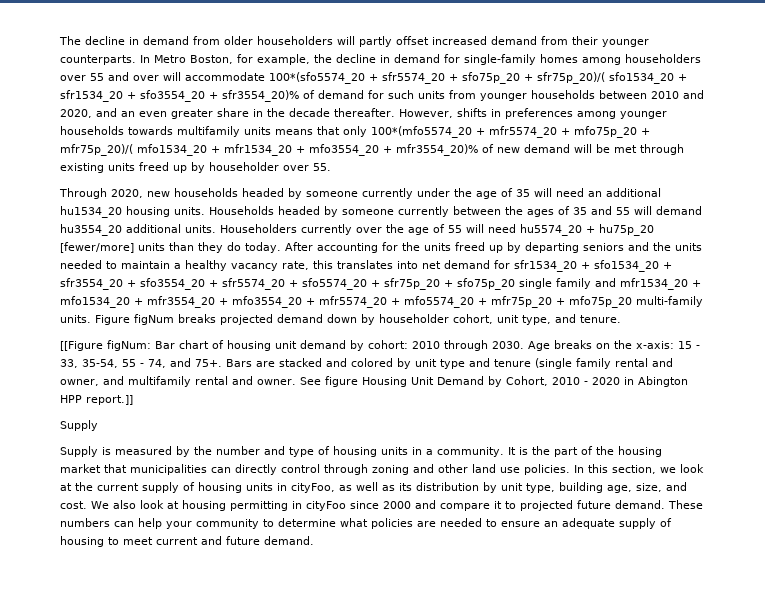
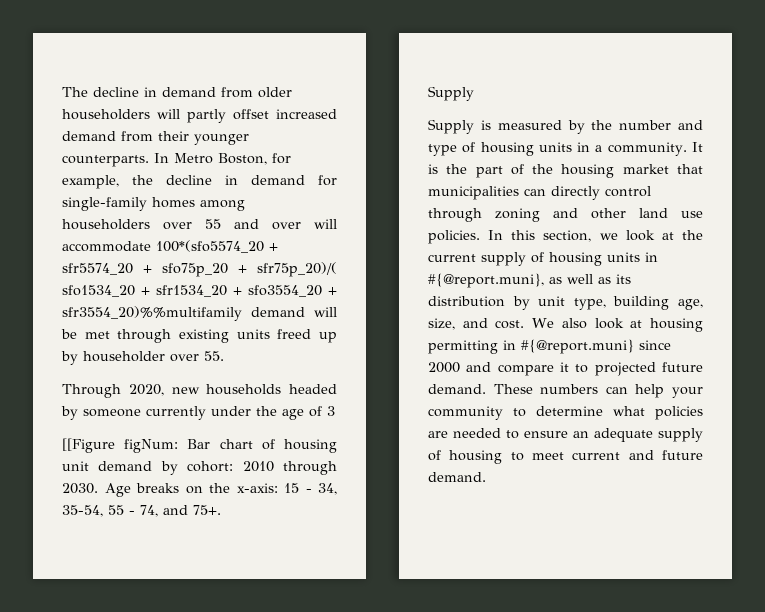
[222,90,704,102] [60,108,667,119] [60,126,650,138] [60,144,520,156] sfr3554_20)% of demand for such units from younger households between 2010 and 2020, and an even greater share in the decade thereafter. However, shifts in preferences among younger households towards multifamily units means that only 100*(mfo5574_20 + mfr5574_20 + mfo75p_20 + mfr75p_20)/( mfo1534_20 + mfr1534_20 + mfo3554_20 + mfr3554_20)% of new -> [62,306,242,321] sfr3554_20)%%multifamily
[516,188,661,197] [60,206,702,218] [60,224,654,236] [60,242,702,253] [60,260,672,272] [60,278,701,290] [60,296,703,308] [60,314,621,325] 35 will need an additional hu1534_20 housing units. Households headed by someone currently between the ages of 35 and 55 will demand hu3554_20 additional units. Householders currently over the age of 55 will need hu5574_20 + hu75p_20 [fewer/more] units than they do today. After accounting for the units freed up by departing seniors and the units needed to maintain a healthy vacancy rate, this translates into net demand for sfr1534_20 + sfo1534_20 + sfr3554_20 + sfo3554_20 + sfr5574_20 + sfo5574_20 + sfr75p_20 + sfo75p_20 single family and mfr1534_20 + mfo1534_20 + mfr3554_20 + mfo3554_20 + mfr5574_20 + mfo5574_20 + mfr75p_20 + mfo75p_20 multi-family units. Figure figNum breaks projected demand down by householder cohort, unit type, and tenure. -> [327,406,335,416] 3
[60,359,78,368] 33, -> [318,483,337,495] 34,
[226,358,673,369] [60,376,688,387] [60,395,133,405] Bars are stacked and colored by unit type and tenure (single family rental and owner, and multifamily rental and owner. See figure Housing Unit Demand by Cohort, 2010 - 2020 in Abington HPP report.]] -> (221, 510) none
[291,483,335,493] cityFoo, -> [428,273,544,288] #{@report.muni},
[306,501,346,511] cityFoo -> [521,339,634,354] #{@report.muni}

